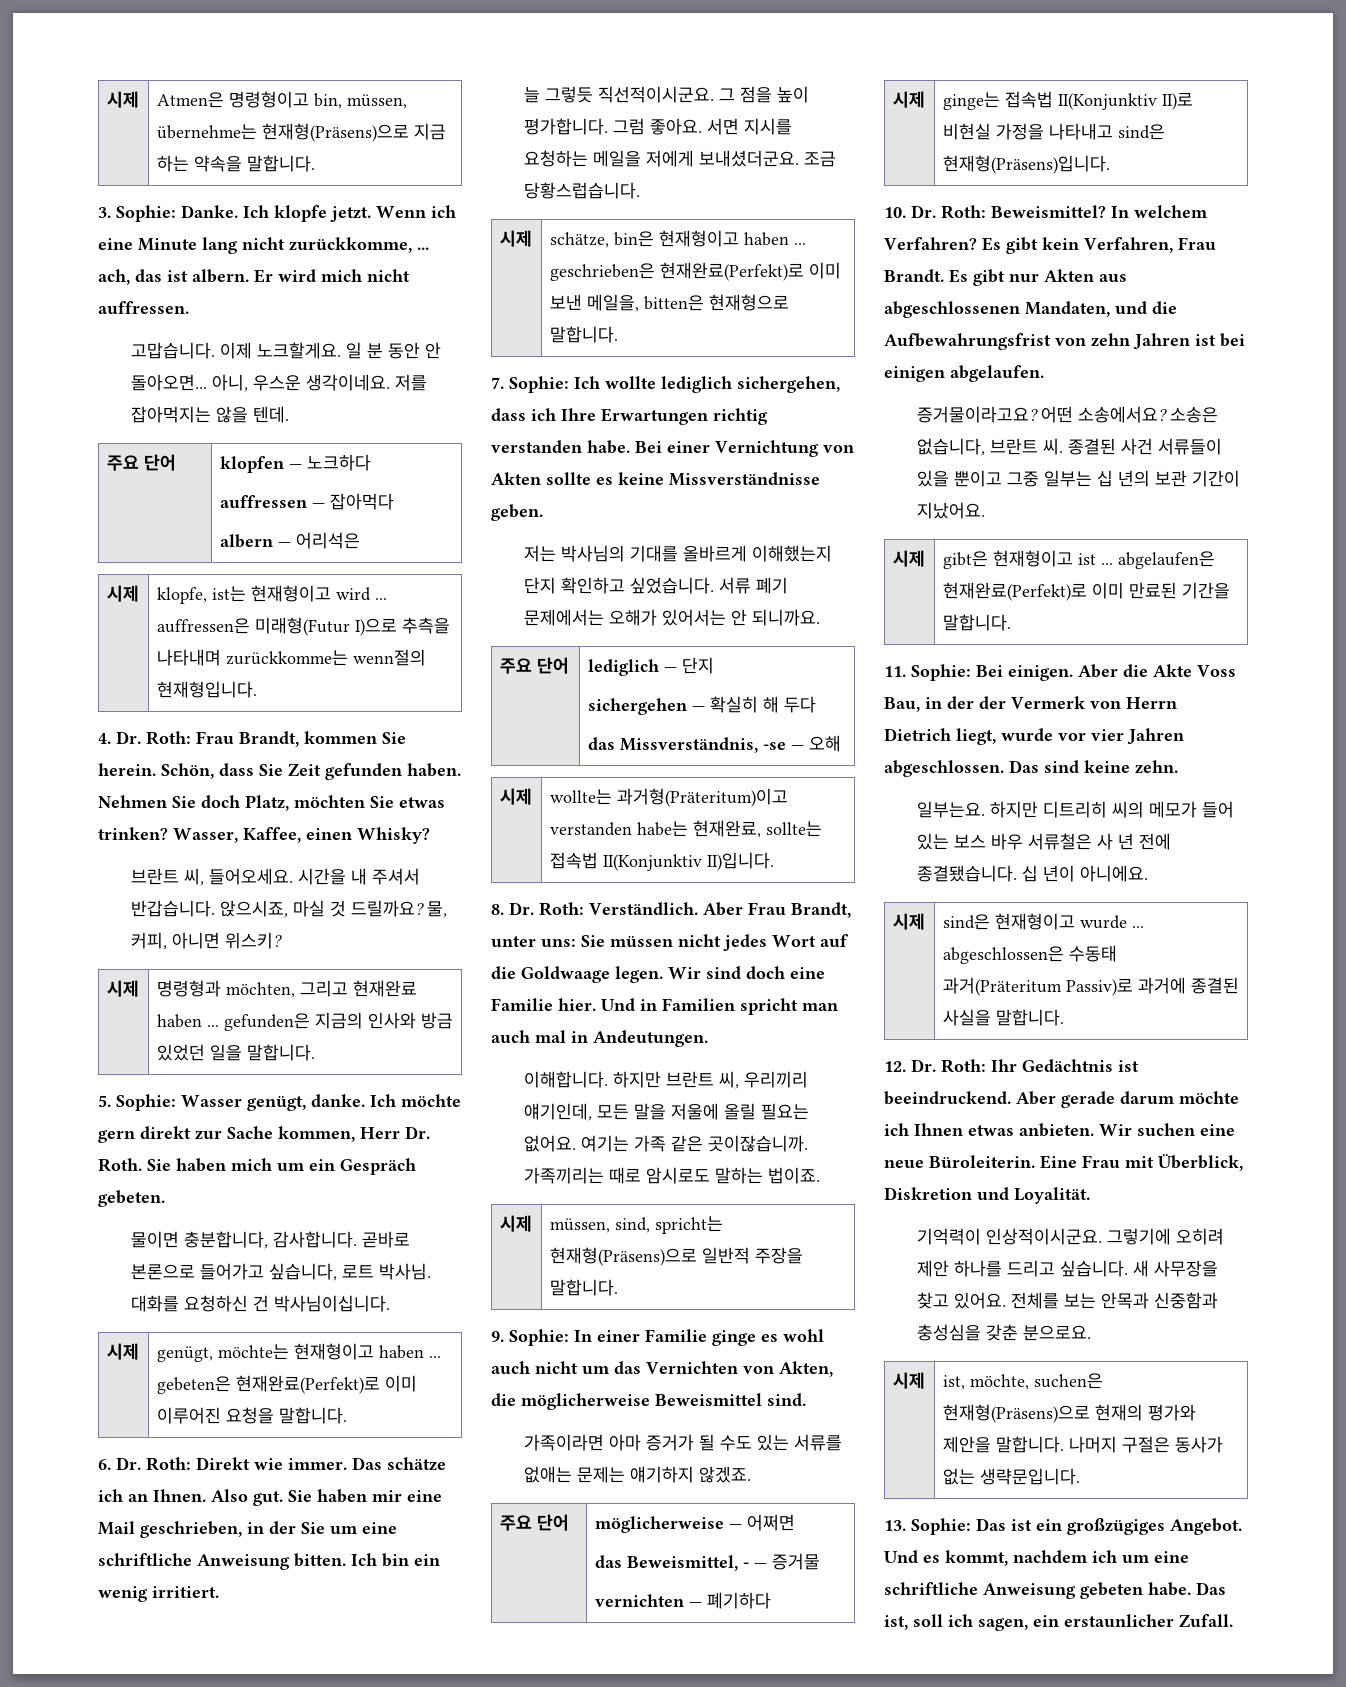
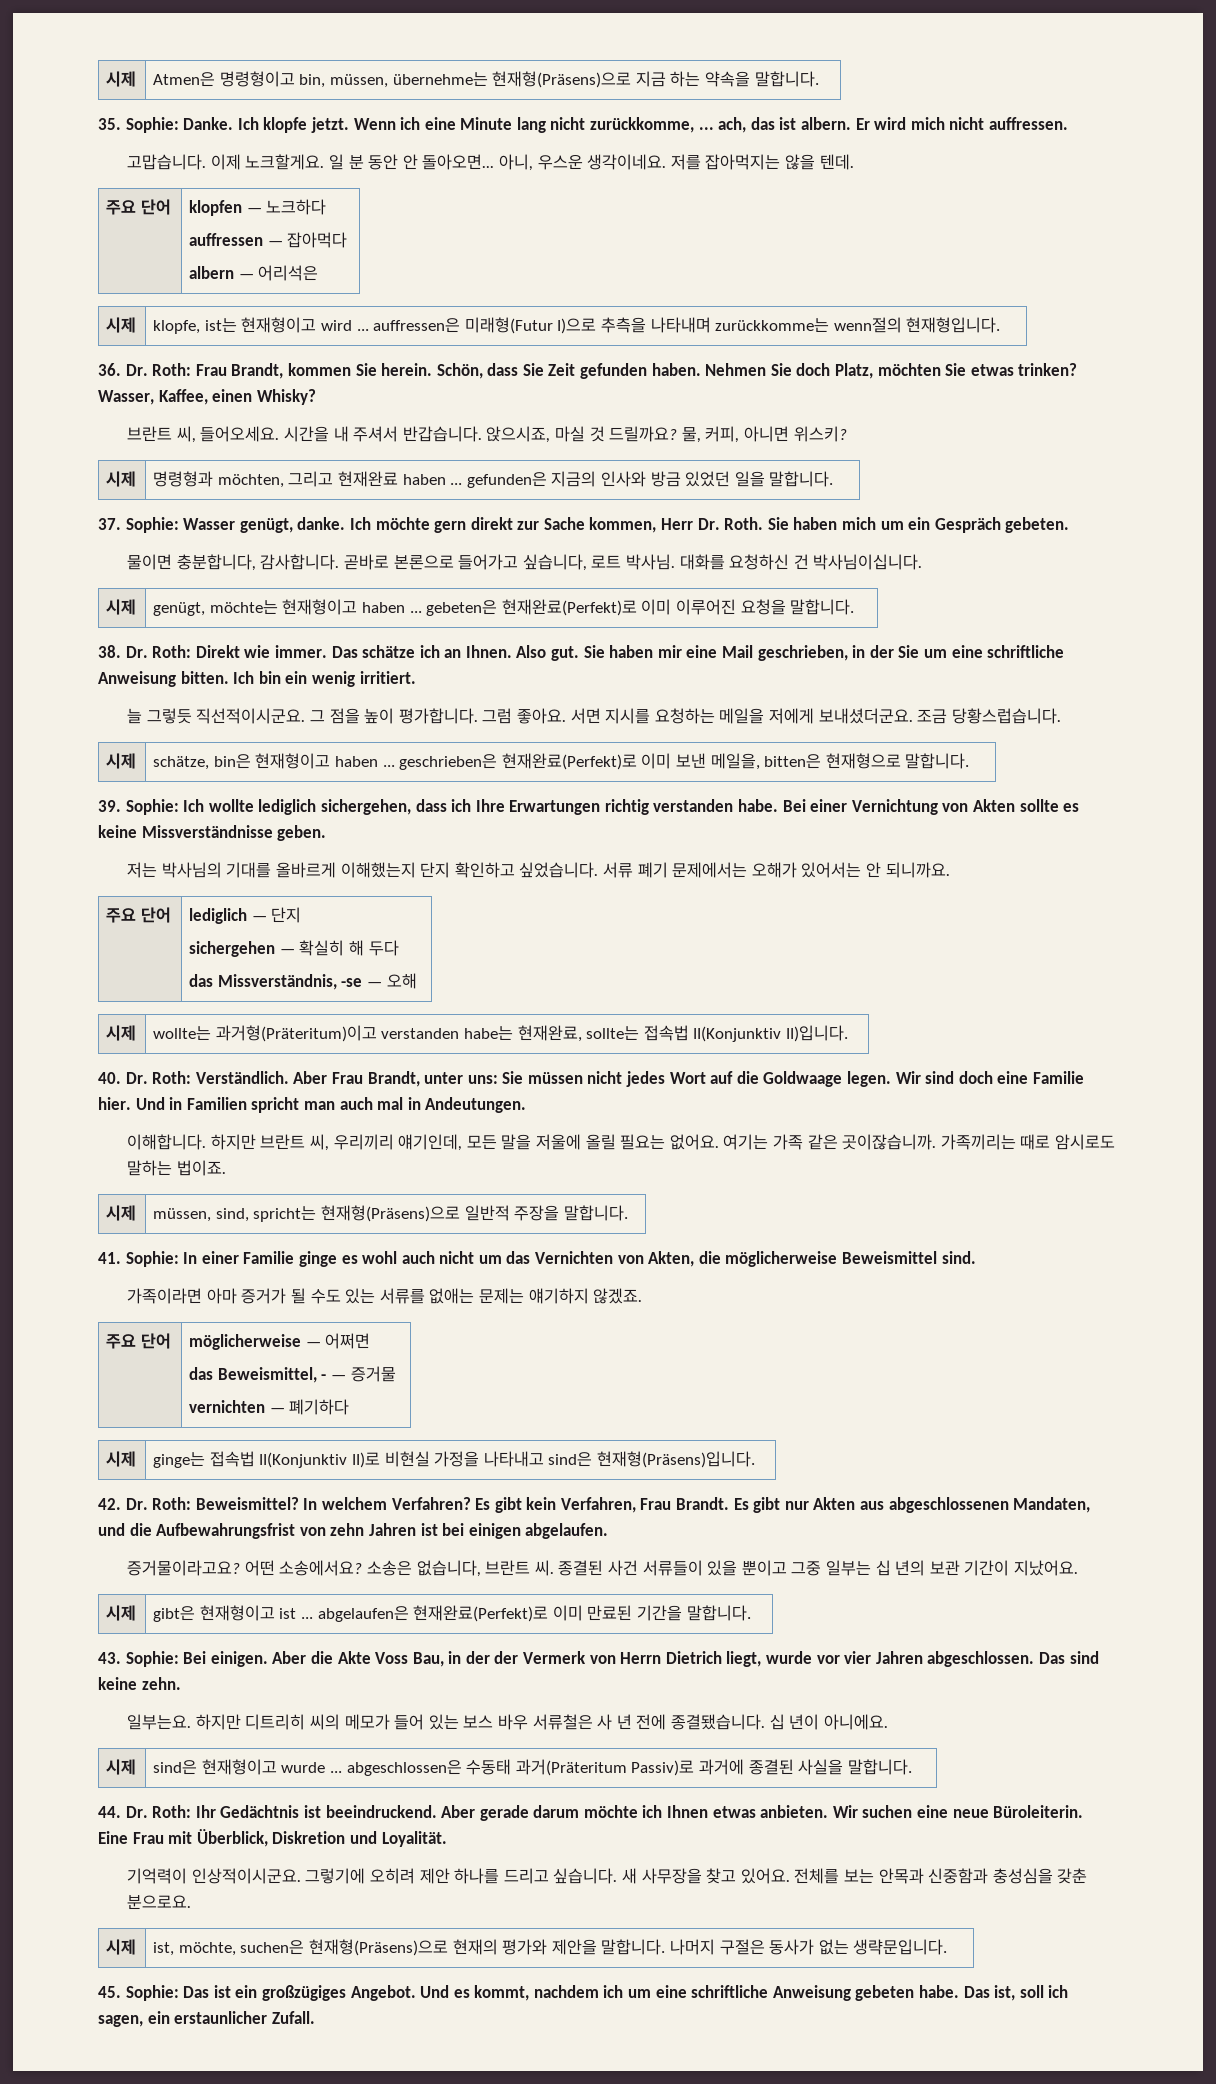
[98,207,111,218] 3. -> [98,118,121,130] 35.
[98,733,111,744] 4. -> [98,363,121,376] 36.
[98,1095,111,1107] 5. -> [98,518,121,530] 37.
[98,1459,111,1470] 6. -> [98,645,121,658] 38.
[491,377,504,389] 7. -> [98,800,121,812] 39.
[491,904,504,915] 8. -> [98,1072,121,1084] 40.
[491,1331,504,1342] 9. -> [98,1252,121,1264] 41.
[884,207,906,218] 10. -> [98,1498,121,1510] 42.
[884,666,906,677] 11. -> [98,1652,121,1664] 43.
[884,1061,906,1072] 12. -> [98,1806,121,1818] 44.
[884,1520,906,1531] 13. -> [98,1986,121,1998] 45.

